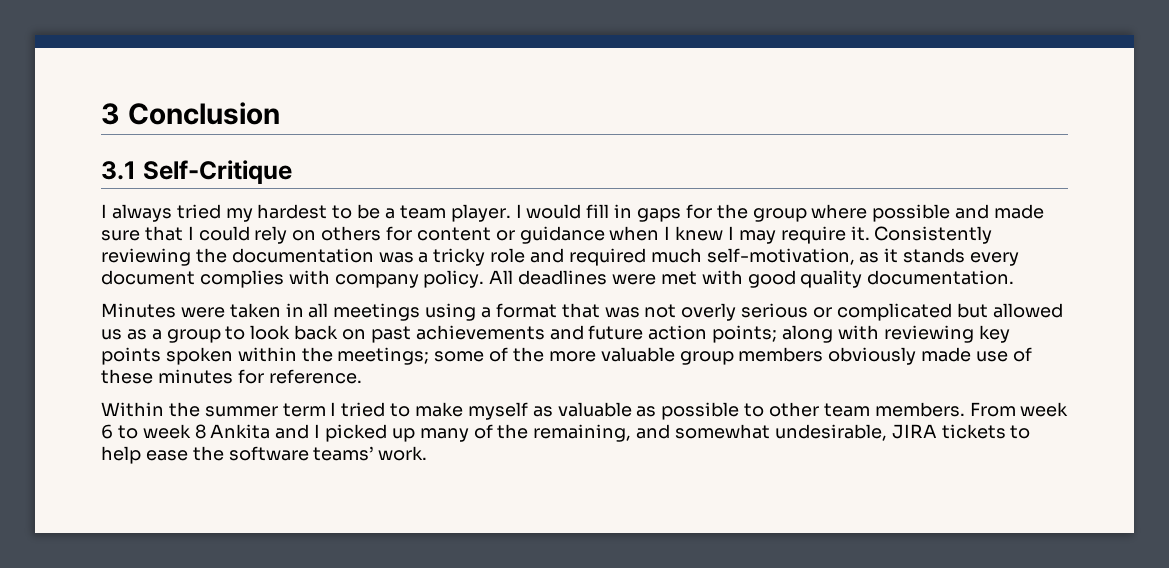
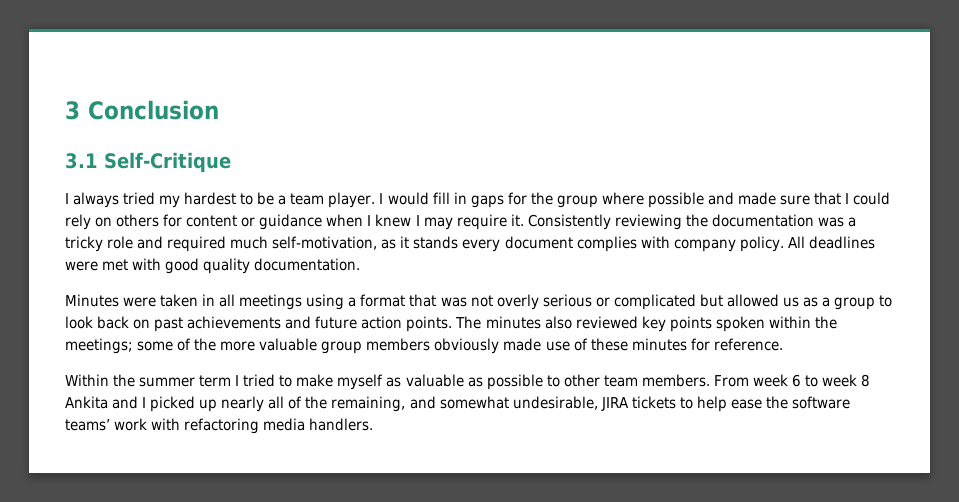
[712,325,974,343] points; along with reviewing -> [406,316,638,332] points. The minutes also reviewed
[419,428,469,442] many -> [221,396,285,412] nearly all
[378,446,428,461] work. -> [114,418,374,434] work with refactoring media handlers.

